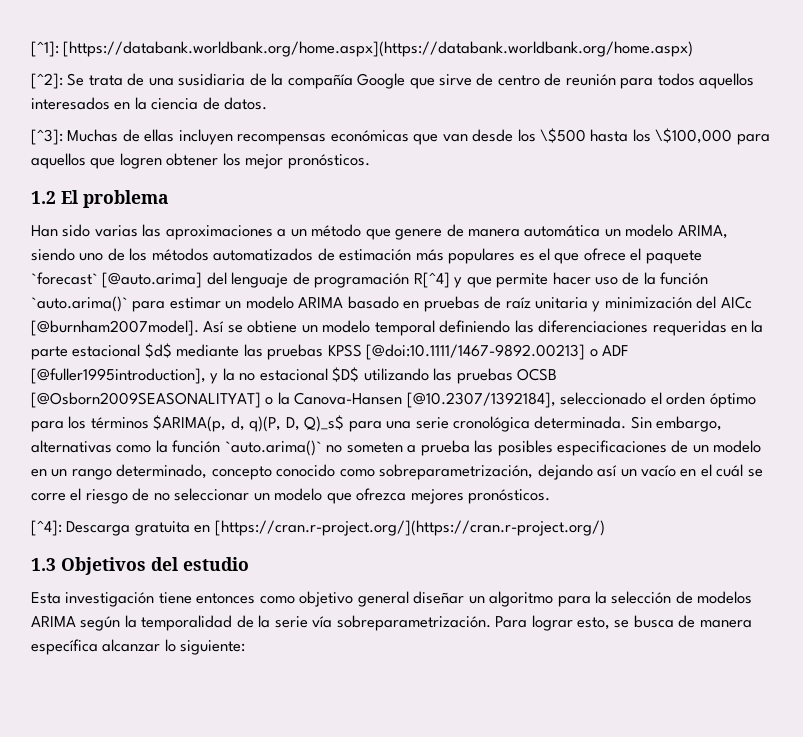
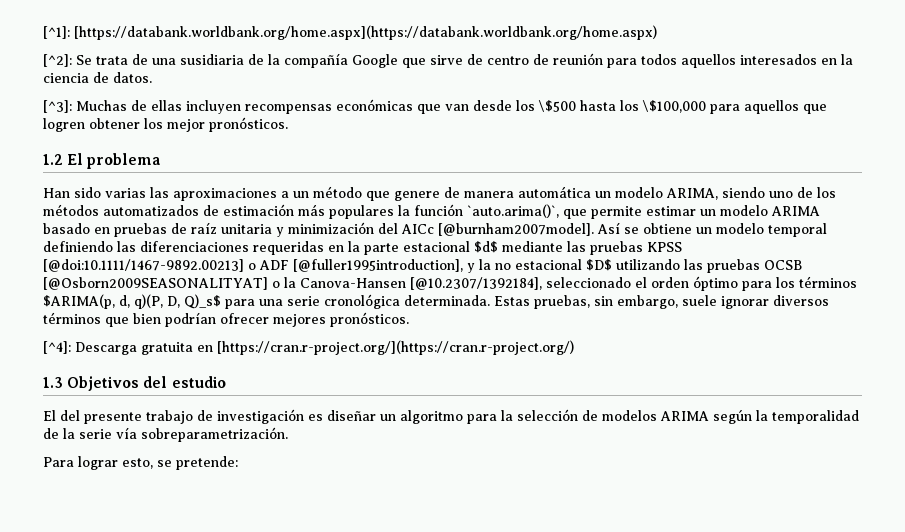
[519,248,702,264] [31,272,709,288] [31,296,166,312] es el que ofrece el paquete `forecast` [@auto.arima] del lenguaje de programación R[^4] y que permite hacer uso de la función `auto.arima()` para -> [398,204,642,219] la función `auto.arima()`, que permite
[630,416,723,432] [31,440,762,456] [31,464,763,480] [31,488,407,504] Sin embargo, alternativas como la función `auto.arima()` no someten a prueba las posibles especificaciones de un modelo en un rango determinado, concepto conocido como sobreparametrización, dejando así un vacío en el cuál se corre el riesgo de no seleccionar un modelo que ofrezca -> [494,295,829,309] [43,312,269,327] Estas pruebas, sin embargo, suele ignorar diversos términos que bien podrían ofrecer
[31,591,409,607] Esta investigación tiene entonces como objetivo general -> [43,409,323,424] El del presente trabajo de investigación es
(491, 623) none -> (288, 434) //
[633,615,752,628] [31,639,246,655] busca de manera específica alcanzar lo siguiente: -> [176,456,238,470] pretende:

